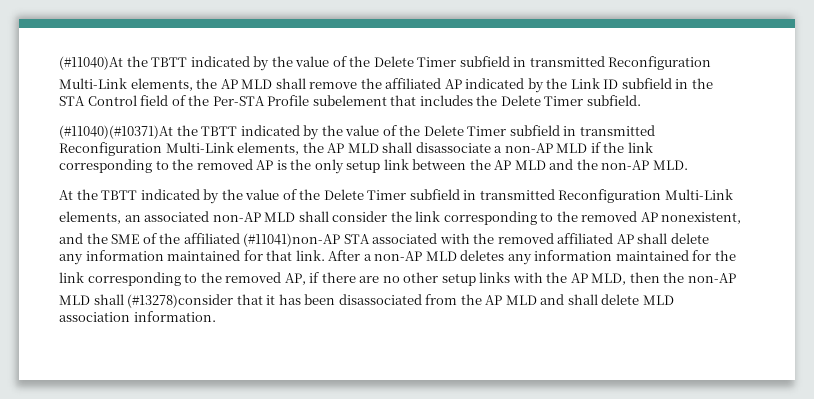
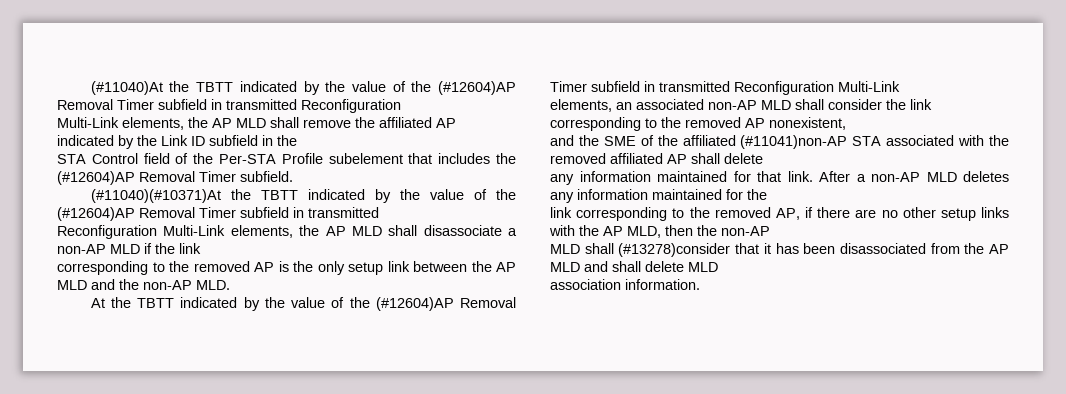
[373,56,414,67] Delete -> [438,81,517,95] [57,99,113,110] (#12604)AP Removal
[500,95,541,106] Delete -> [57,171,195,185] (#12604)AP Removal
[423,125,464,136] Delete -> [57,207,195,221] (#12604)AP Removal
[323,189,364,200] Delete -> [375,297,516,311] (#12604)AP Removal

